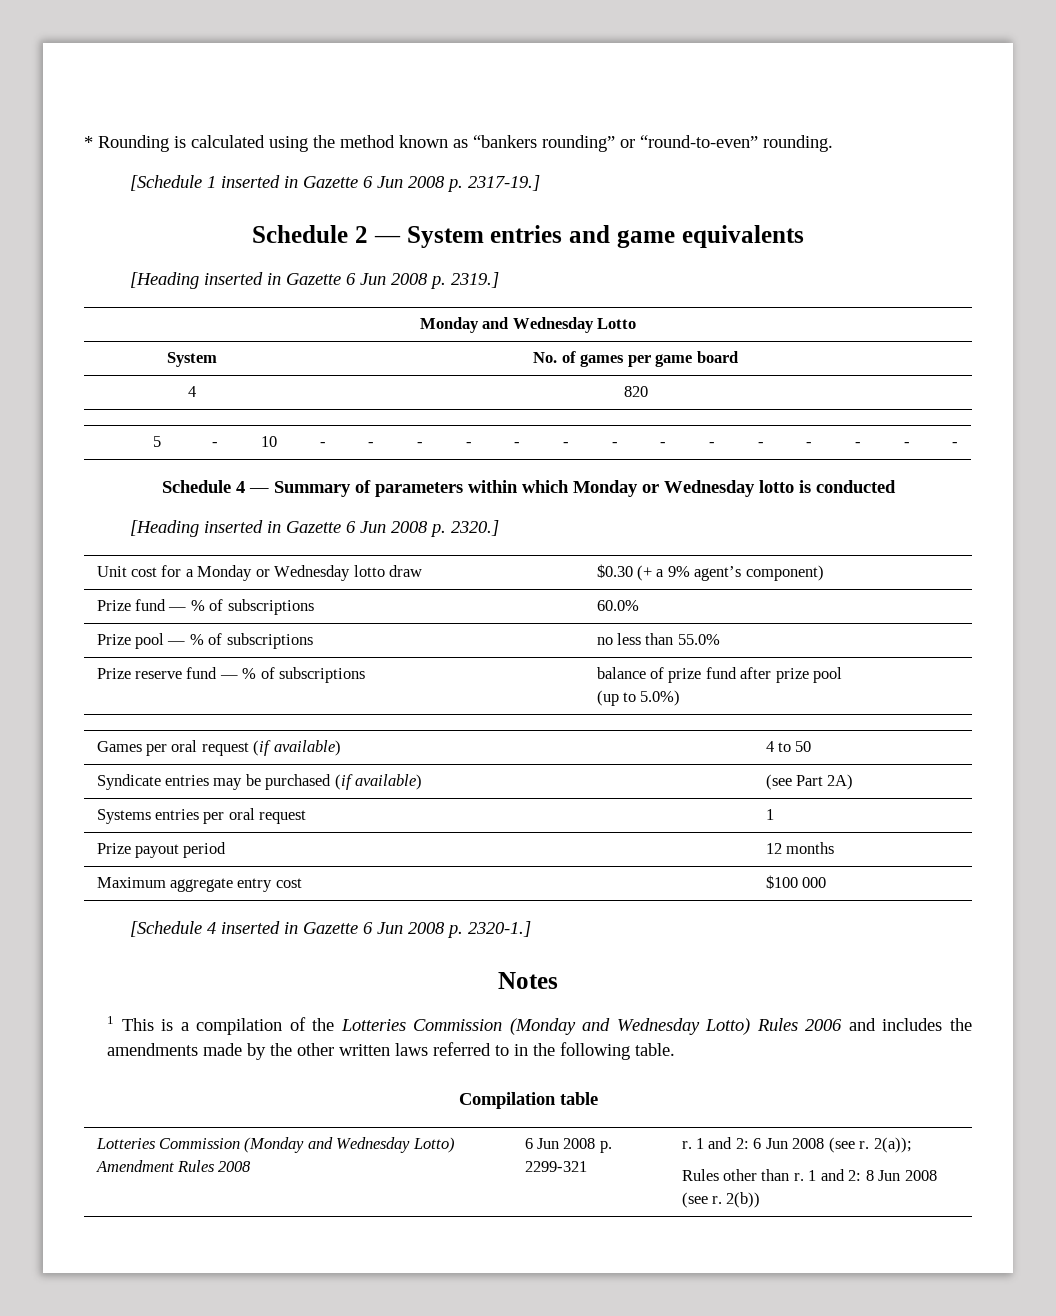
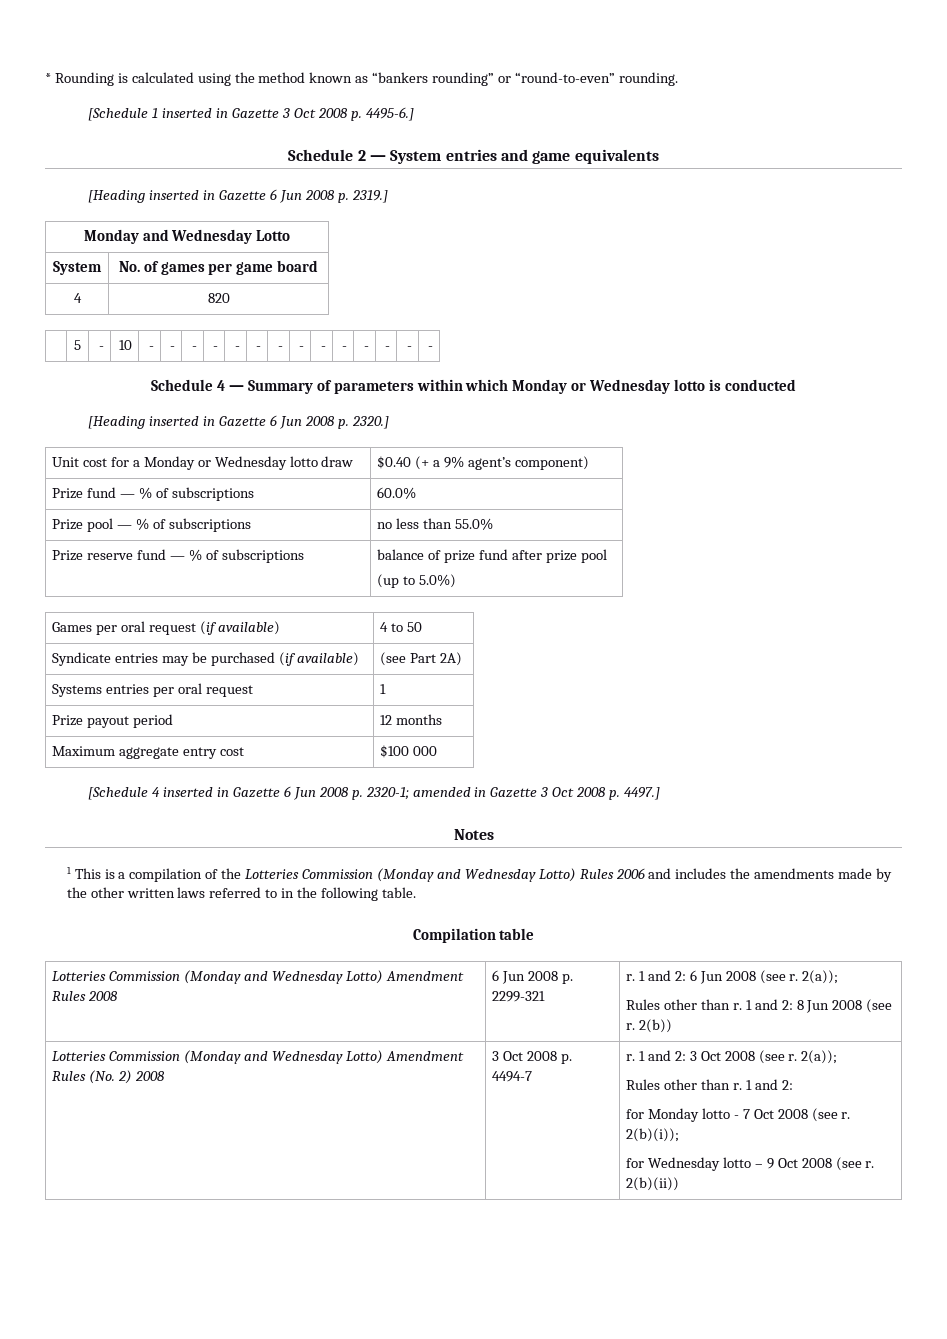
[363,175,541,192] 6 Jun 2008 p. 2317-19.] -> [281,107,414,121] 3 Oct 2008 p. 4495-6.]
[596,564,633,578] $0.30 -> [377,456,412,469] $0.40
[468,921,532,937] 2320-1.] -> [365,787,660,800] 2320-1; amended in Gazette 3 Oct 2008 p. 4497.]
(761, 1200) none -> [52,1050,464,1064] [52,1070,165,1084] [492,1051,572,1064] [492,1071,533,1082] [626,1050,838,1064] [626,1079,793,1090] [626,1108,851,1122] [626,1128,680,1142] [626,1157,875,1171] [626,1177,680,1191] // Lotteries Commission (Monday and Wednesday Lotto) Amendment Rules (No. 2) 2008 | 3 Oct 2008 p. 4494-7 | r. 1 and 2: 3 Oct 2008 (see r. 2(a)); // Rules other than r. 1 and 2: // for Monday lotto - 7 Oct 2008 (see r. 2(b)(i)); // for Wednesday lotto – 9 Oct 2008 (see r. 2(b)(ii))

